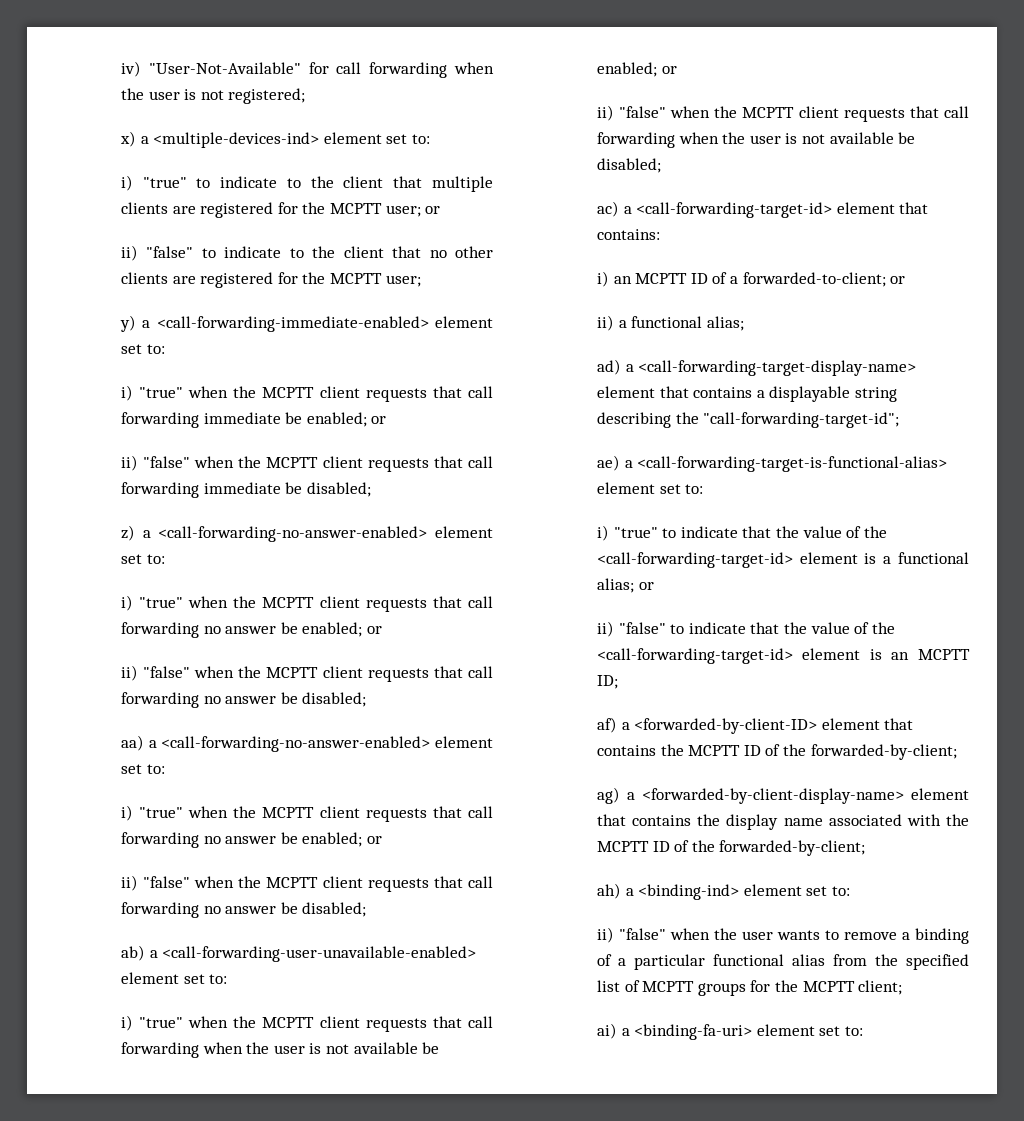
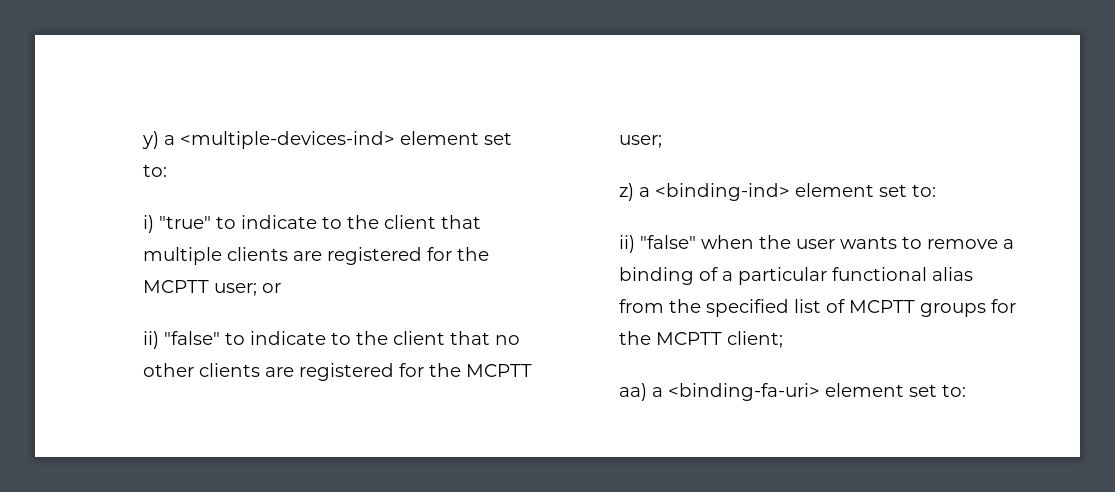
[120,61,494,78] [120,88,306,104] [119,131,136,147] iv) "User-Not-Available" for call forwarding when the user is not registered; // x) -> [141,131,159,149] y)
[119,315,493,332] [120,344,165,354] [120,385,493,402] [120,412,387,428] [120,455,493,472] [120,482,371,498] [120,525,494,542] [120,554,165,564] [120,595,493,612] [120,622,382,638] [120,665,493,682] [120,692,367,708] [120,735,494,752] [120,764,165,774] [120,805,493,822] [120,832,382,848] [120,875,493,892] [120,902,367,918] [120,945,477,962] [120,972,228,984] [120,1015,493,1032] [120,1042,440,1058] [596,62,677,77] [596,105,969,122] [596,132,916,148] [596,158,661,173] [596,201,929,218] [596,229,660,240] [596,271,906,287] [596,315,744,331] [596,359,917,376] [596,386,897,402] [596,412,900,428] [596,455,948,472] [596,482,704,494] [596,525,887,541] [596,552,969,568] [596,578,654,593] [596,621,895,637] [596,648,970,664] [596,675,618,689] [596,717,914,734] [596,744,957,760] [596,787,969,804] [596,814,969,830] [596,840,866,856] [596,883,621,899] y) a <call-forwarding-immediate-enabled> element set to: // i) "true" when the MCPTT client requests that call forwarding immediate be enabled; or // ii) "false" when the MCPTT client requests that call forwarding immediate be disabled; // z) a <call-forwarding-no-answer-enabled> element set to: // i) "true" when the MCPTT client requests that call forwarding no answer be enabled; or // ii) "false" when the MCPTT client requests that call forwarding no answer be disabled; // aa) a <call-forwarding-no-answer-enabled> element set to: // i) "true" when the MCPTT client requests that call forwarding no answer be enabled; or // ii) "false" when the MCPTT client requests that call forwarding no answer be disabled; // ab) a <call-forwarding-user-unavailable-enabled> element set to: // i) "true" when the MCPTT client requests that call forwarding when the user is not available be enabled; or // ii) "false" when the MCPTT client requests that call forwarding when the user is not available be disabled; // ac) a <call-forwarding-target-id> element that contains: // i) an MCPTT ID of a forwarded-to-client; or // ii) a functional alias; // ad) a <call-forwarding-target-display-name> element that contains a displayable string describing the "call-forwarding-target-id"; // ae) a <call-forwarding-target-is-functional-alias> element set to: // i) "true" to indicate that the value of the <call-forwarding-target-id> element is a functional alias; or // ii) "false" to indicate that the value of the <call-forwarding-target-id> element is an MCPTT ID; // af) a <forwarded-by-client-ID> element that contains the MCPTT ID of the forwarded-by-client; // ag) a <forwarded-by-client-display-name> element that contains the display name associated with the MCPTT ID of the forwarded-by-client; // ah) -> [618,183,634,201] z)
[596,1023,617,1039] ai) -> [618,383,647,401] aa)

